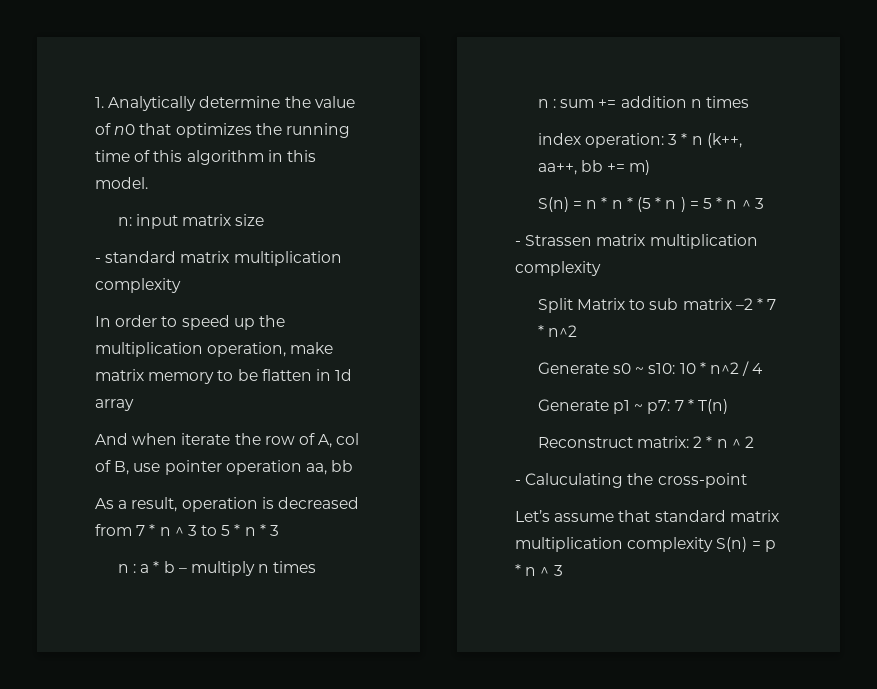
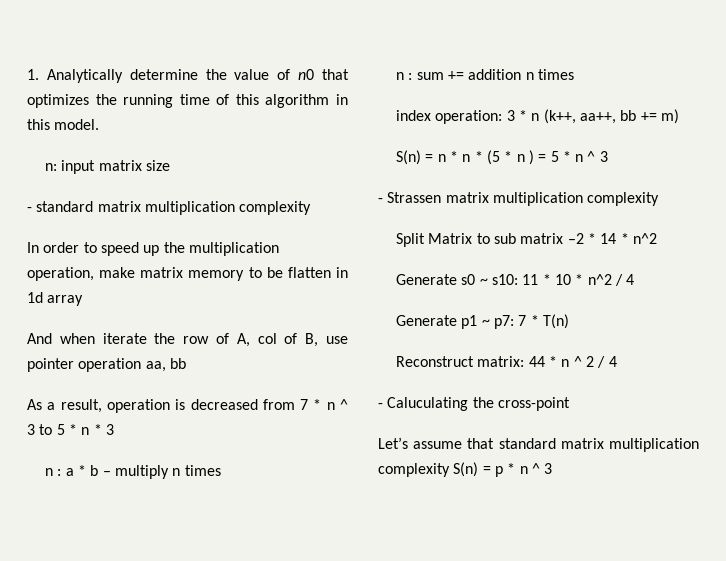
[767,299,777,310] 7 -> [600,233,617,244] 14
(676, 368) none -> [522,274,551,285] 11 *
[693,436,703,448] 2 -> [528,356,545,367] 44
(755, 442) none -> [597,356,617,368] / 4

